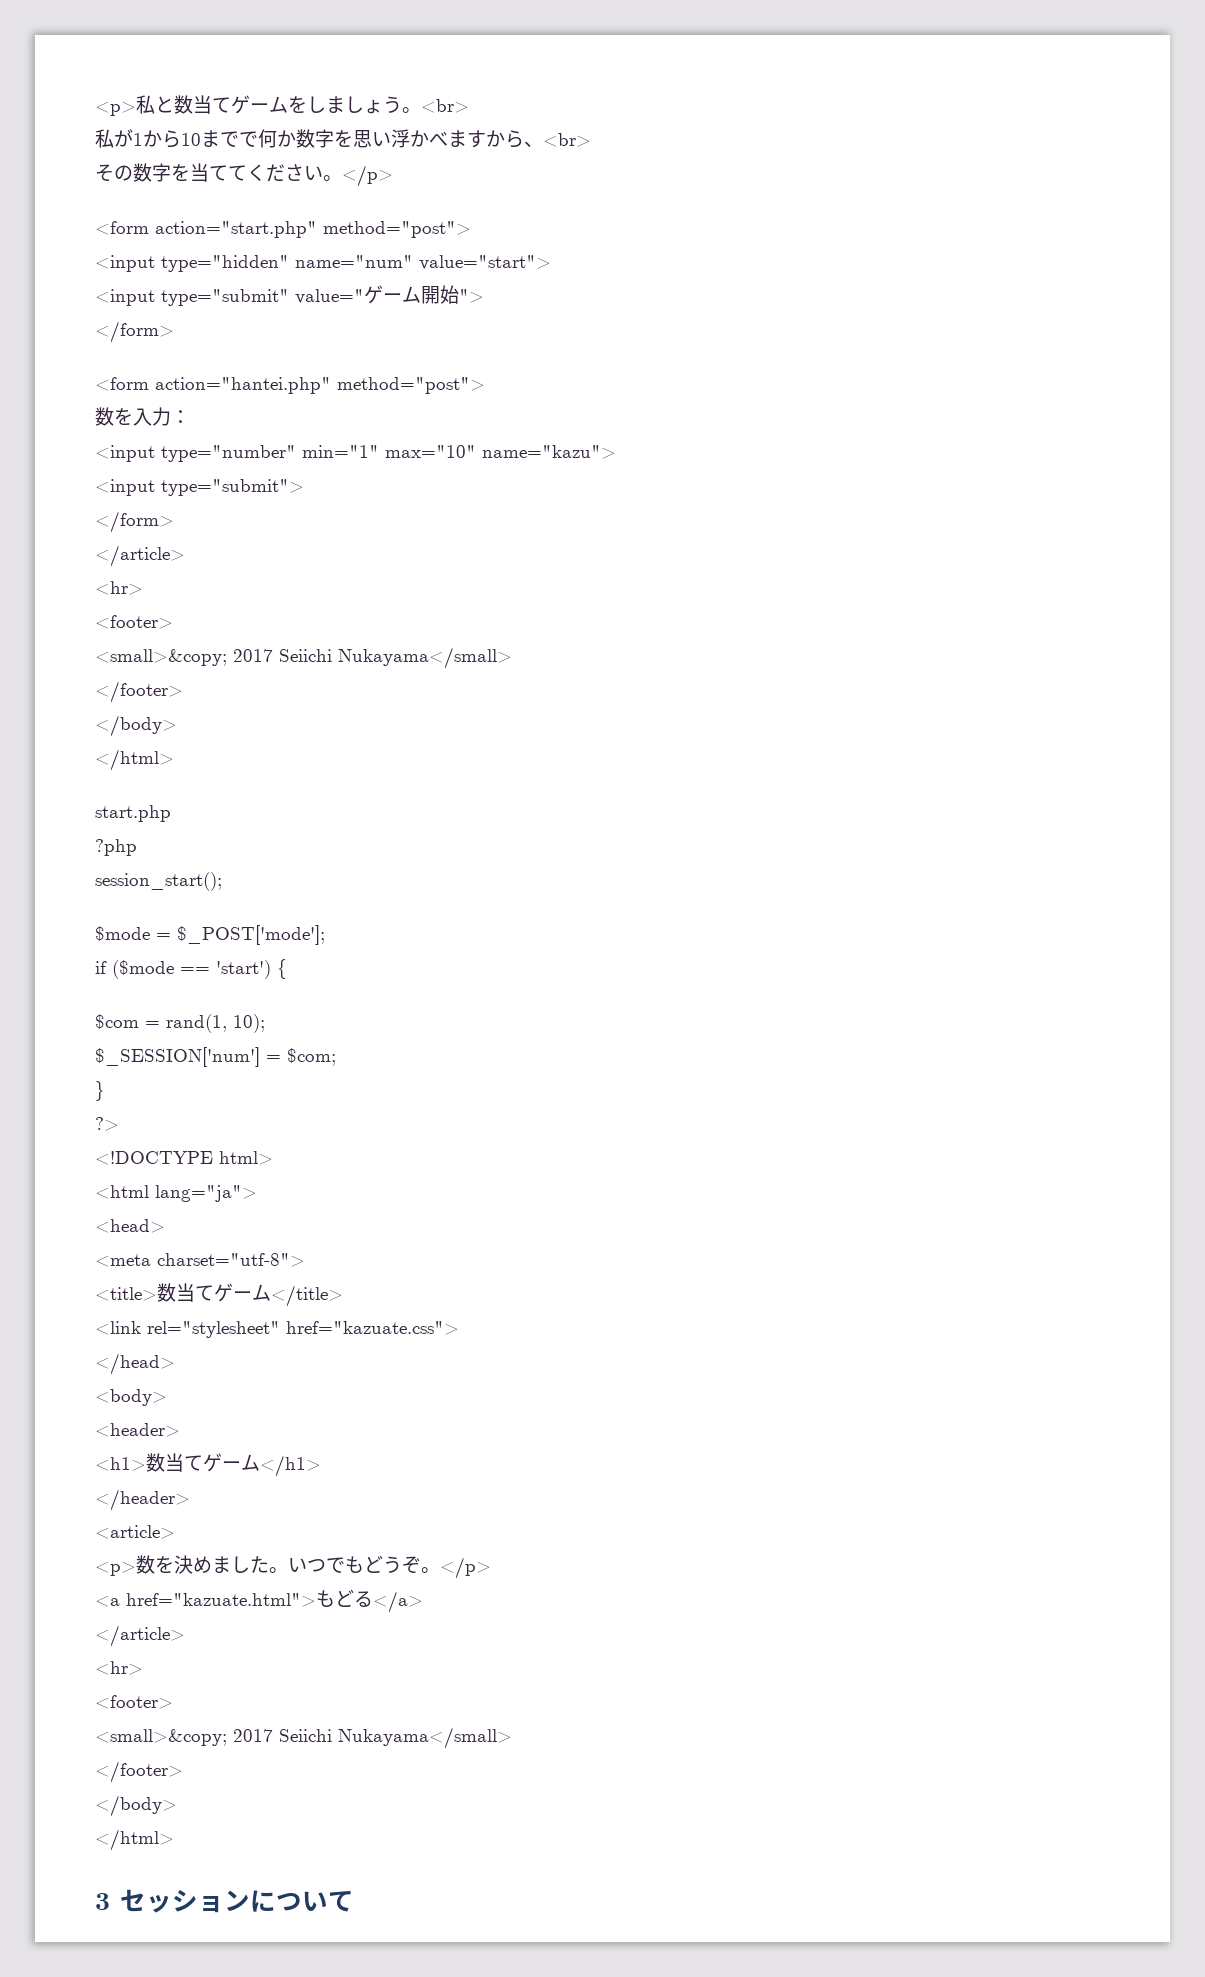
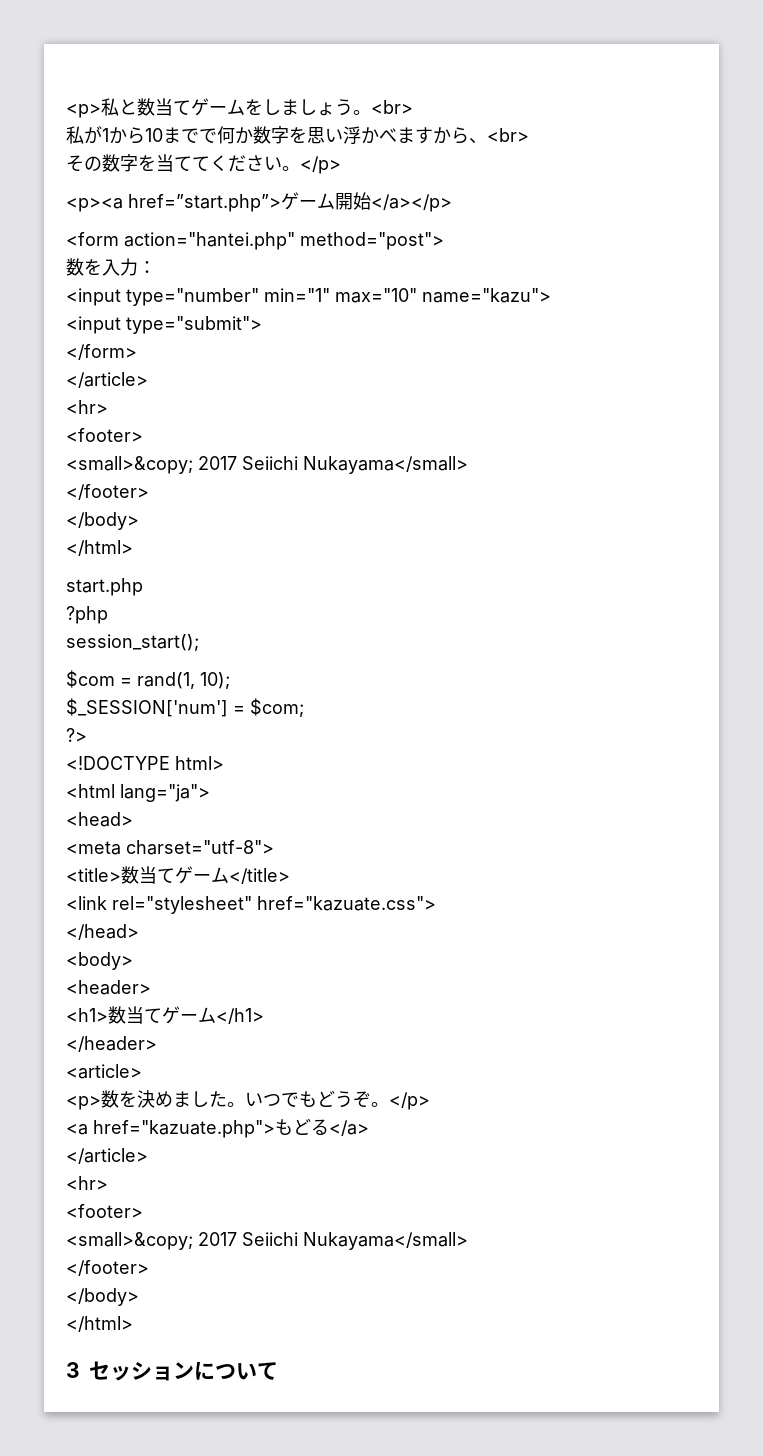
[95,221,471,238] [95,255,551,272] [95,289,364,306] <form action="start.php" method="post"> // <input type="hidden" name="num" value="start"> // <input type="submit" value=" -> [66,194,281,212] <p><a href=”start.php”>
[459,289,484,303] [95,321,174,343] "> // </form> -> [371,194,452,212] </a></p>
[95,925,325,945] [95,959,287,979] // $mode = $_POST['mode']; // if ($mode == 'start') { -> (199, 642) none
[95,1081,105,1101] // } -> (304, 707) none
[126,1593,316,1607] href="kazuate.html"> -> [93,1120,275,1138] href="kazuate.php">

